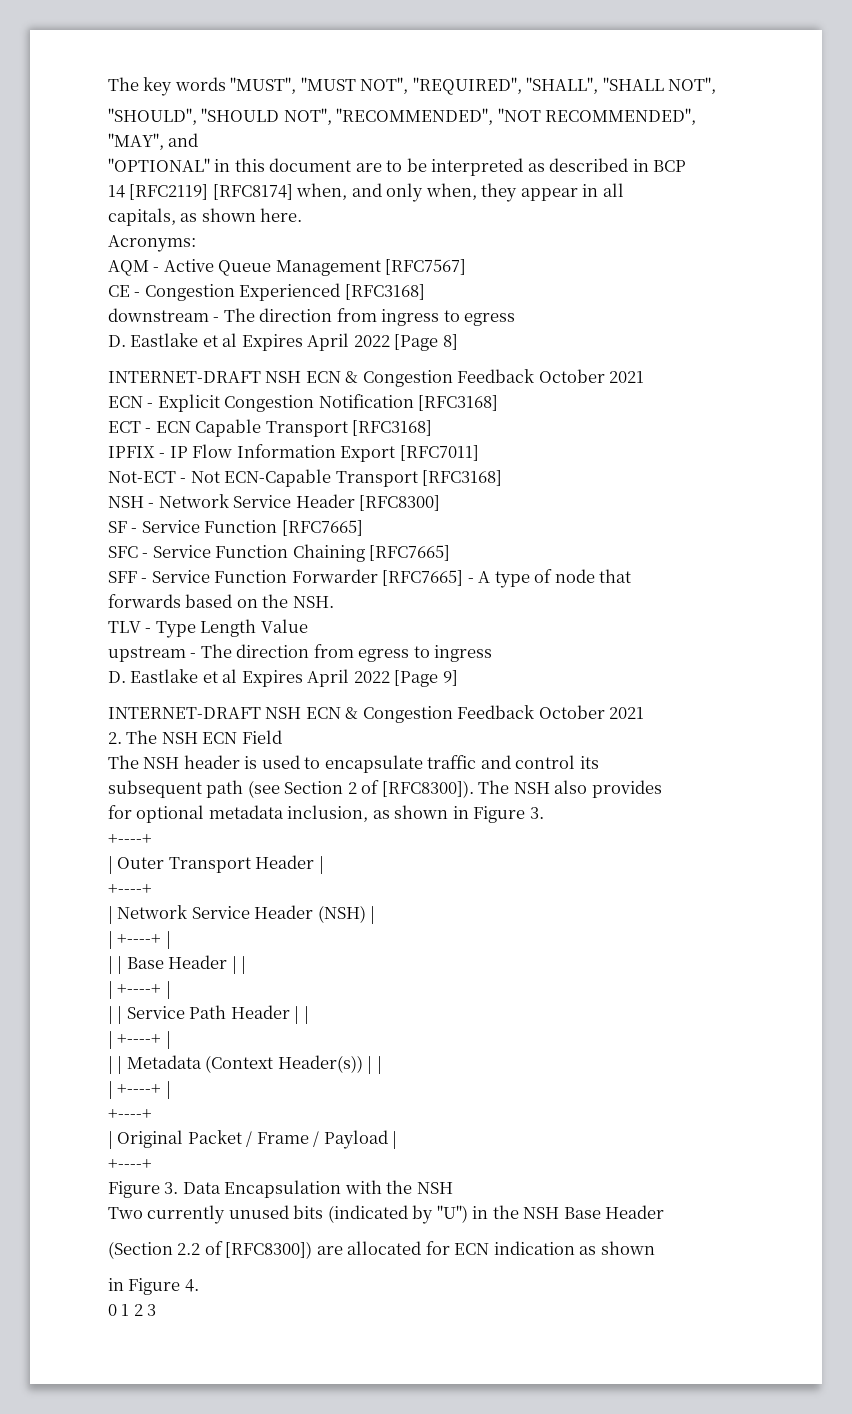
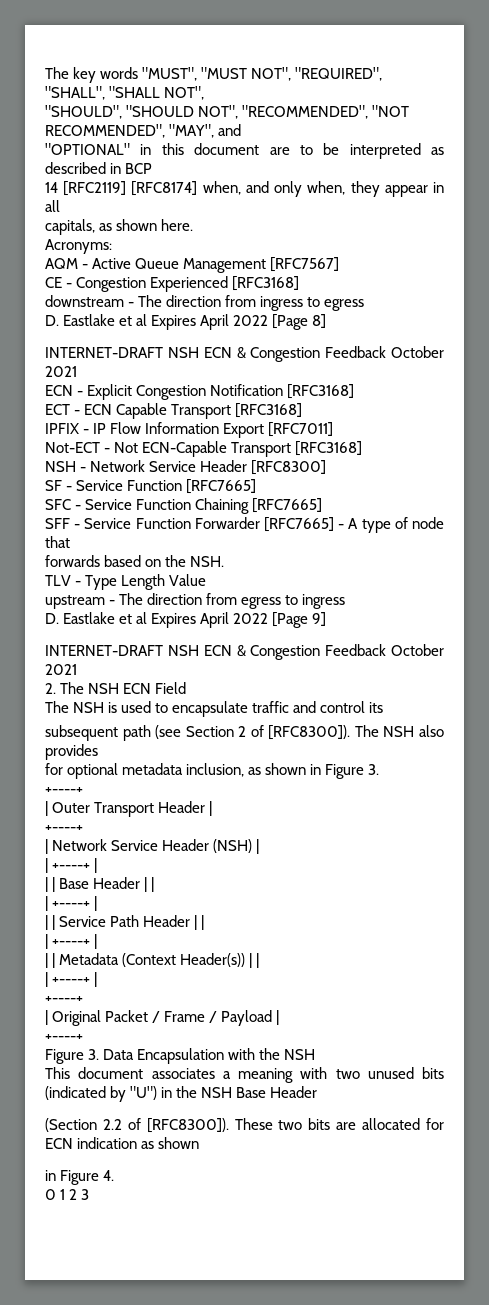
[183,755,240,769] header -> (105, 707) none
[108,1205,226,1224] Two currently -> [45,1067,360,1083] This document associates a meaning with two
[225,1241,313,1259] [RFC8300]) -> [146,1118,331,1133] [RFC8300]). These two bits

